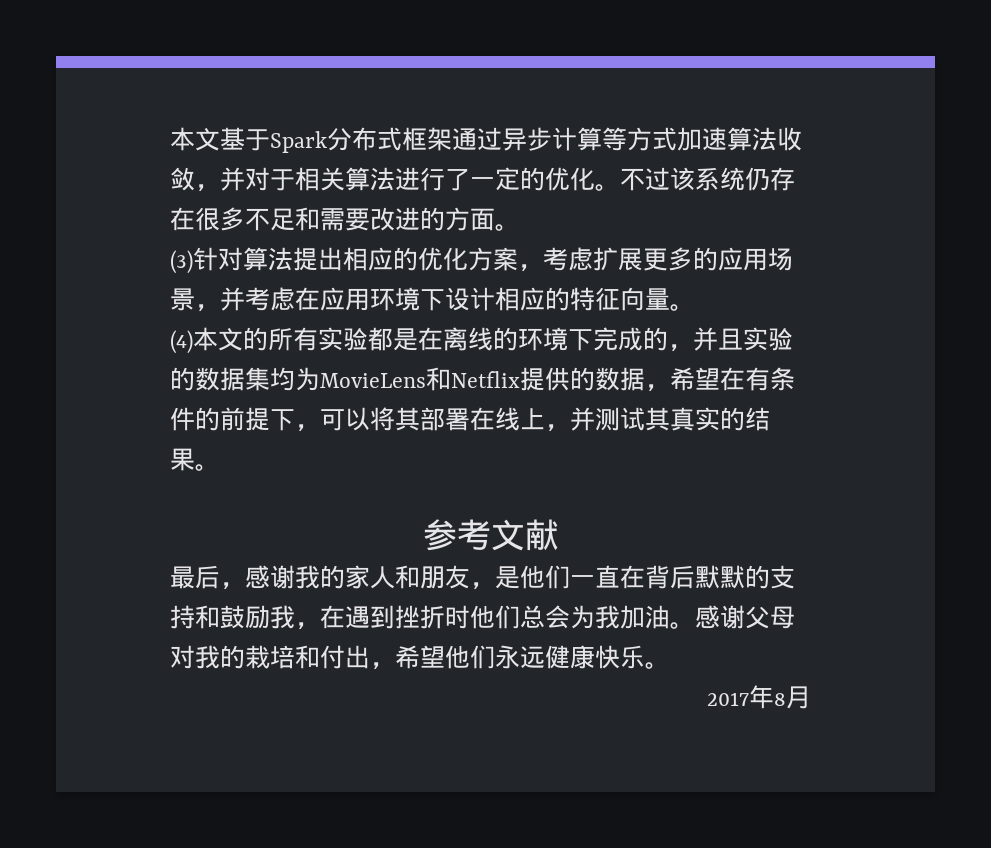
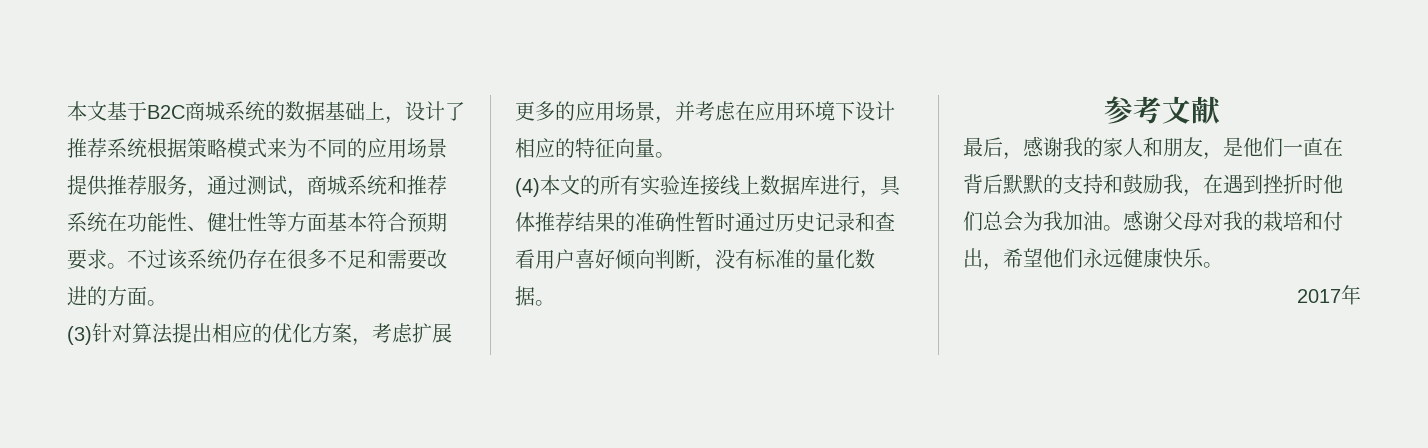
[270,127,802,153] [170,167,595,192] Spark分布式框架通过异步计算等方式加速算法收敛，并对于相关算法进行了一定的优化 -> [147,101,465,124] [67,138,447,158] [67,175,447,198] [67,212,447,233] [67,249,107,270] B2C商城系统的数据基础上，设计了推荐系统根据策略模式来为不同的应用场景提供推荐服务，通过测试，商城系统和推荐系统在功能性、健壮性等方面基本符合预期要求
[368,327,793,352] [170,367,795,392] [170,407,770,432] [170,448,195,471] 都是在离线的环境下完成的，并且实验的数据集均为MovieLens和Netflix提供的数据，希望在有条件的前提下，可以将其部署在线上，并测试其真实的结果 -> [680,175,901,198] [515,212,895,232] [515,249,875,272] [515,286,535,306] 连接线上数据库进行，具体推荐结果的准确性暂时通过历史记录和查看用户喜好倾向判断，没有标准的量化数据
[774,686,811,709] 8月 -> (1361, 295) none

